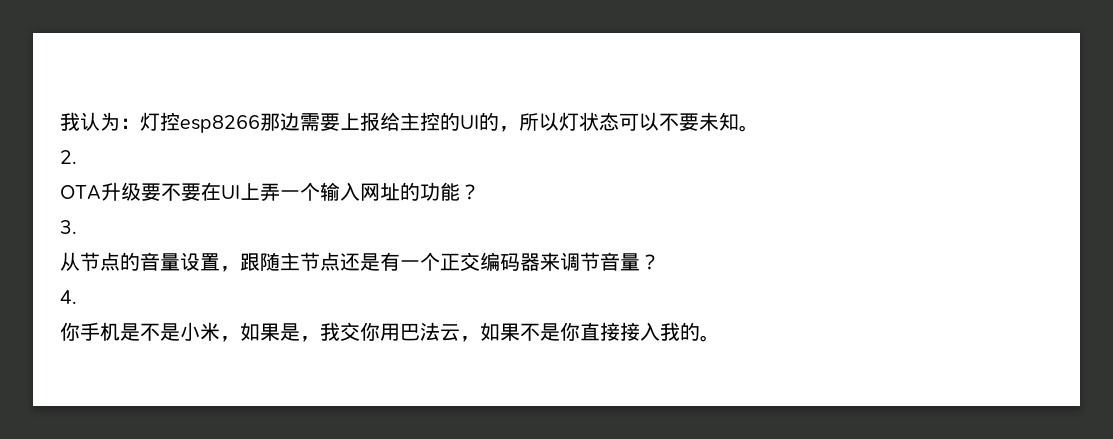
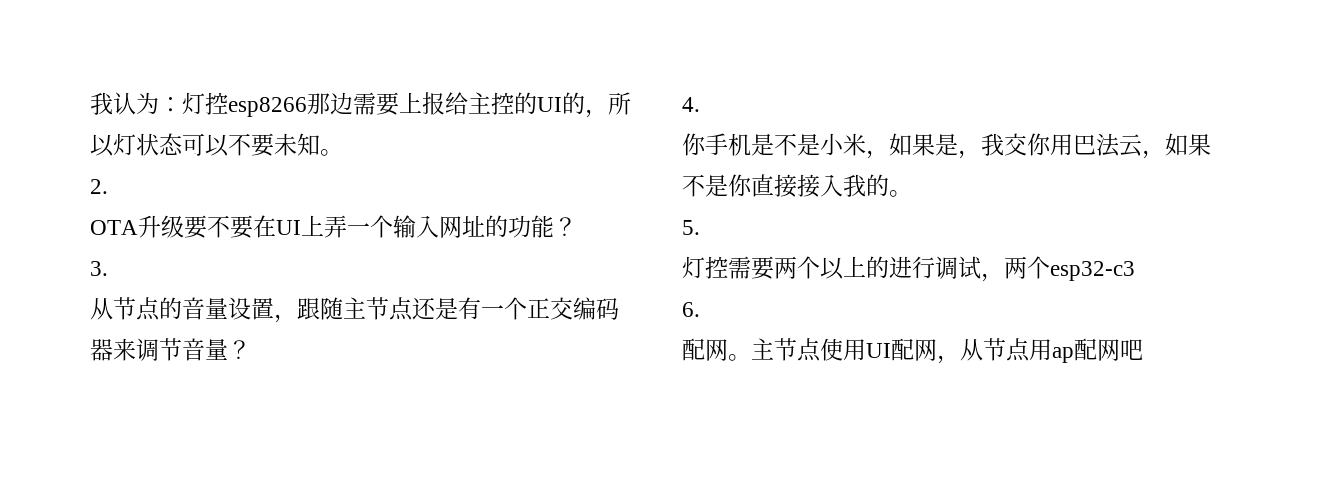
(720, 338) none -> [682,220,700,235] [682,256,1135,282] [682,302,700,317] [682,338,1143,364] // 5. // 灯控需要两个以上的进行调试，两个esp32-c3 // 6. // 配网。主节点使用UI配网，从节点用ap配网吧

